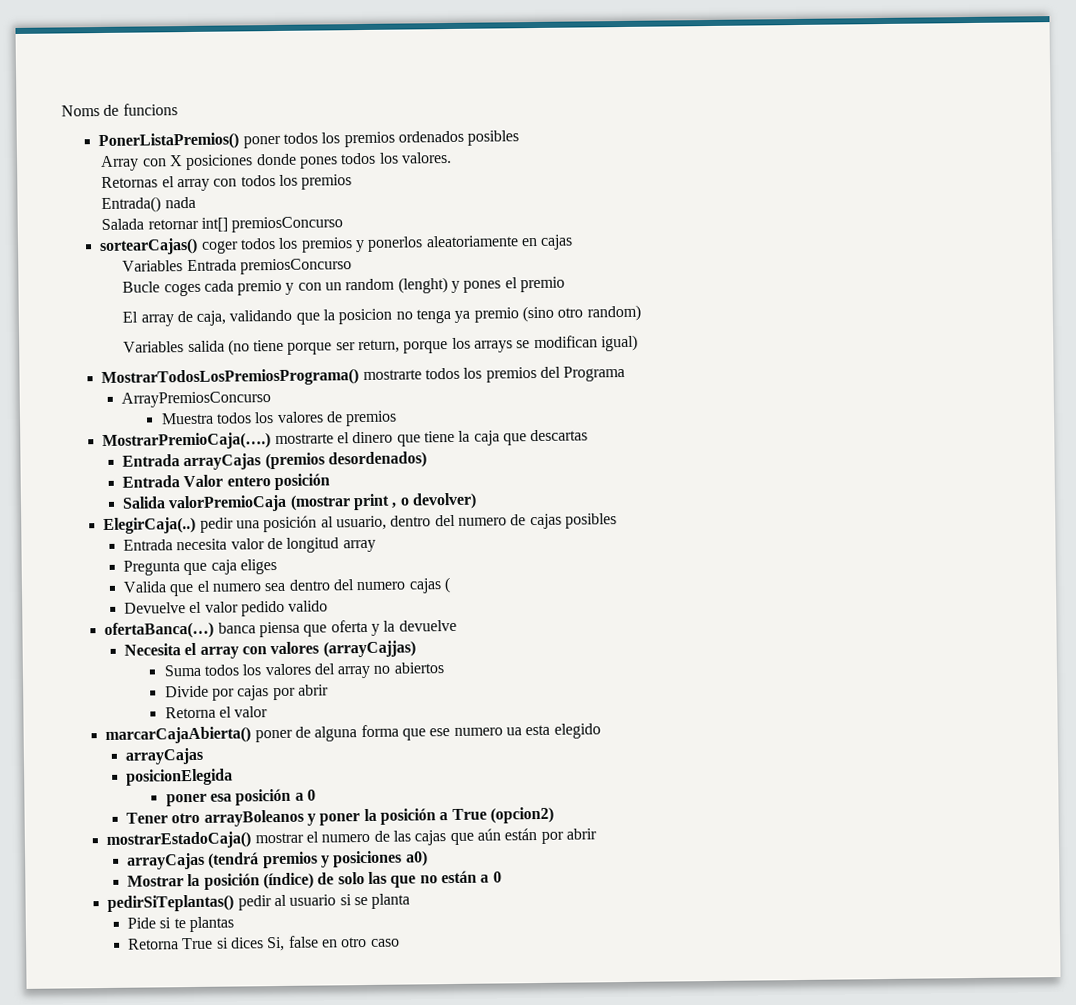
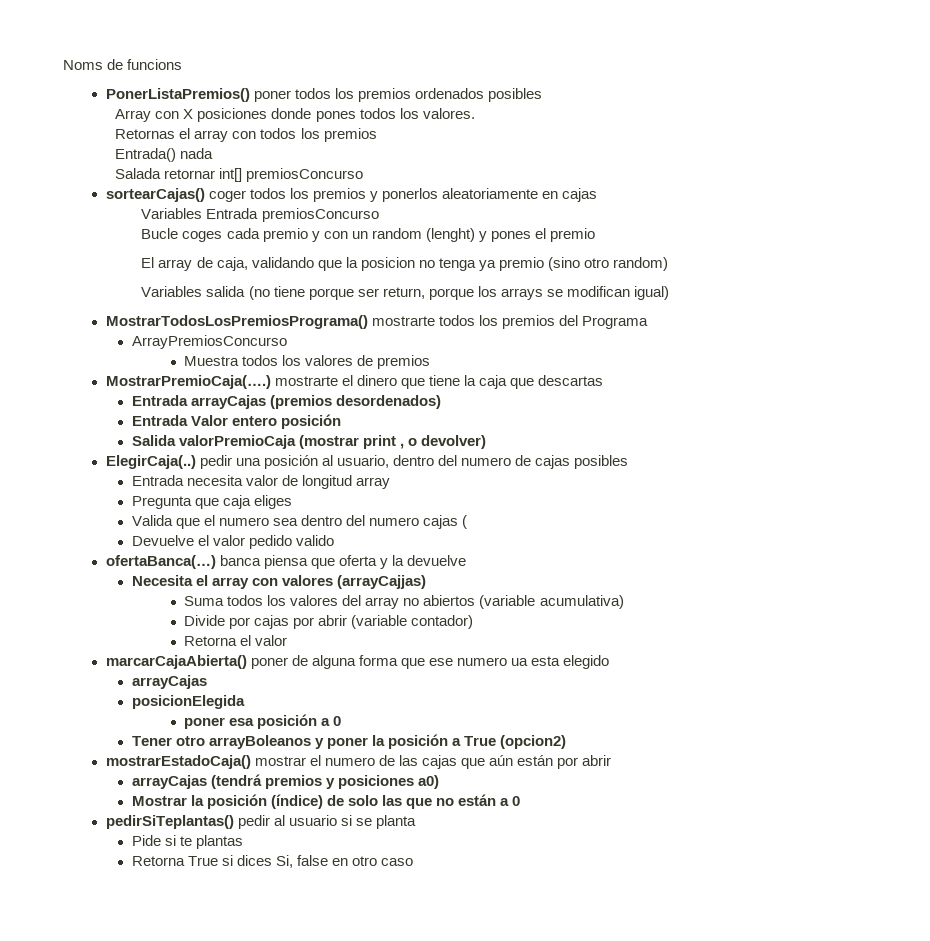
(444, 668) none -> [479,595,624,609] (variable acumulativa)
(329, 690) none -> [351,615,474,629] (variable contador)

